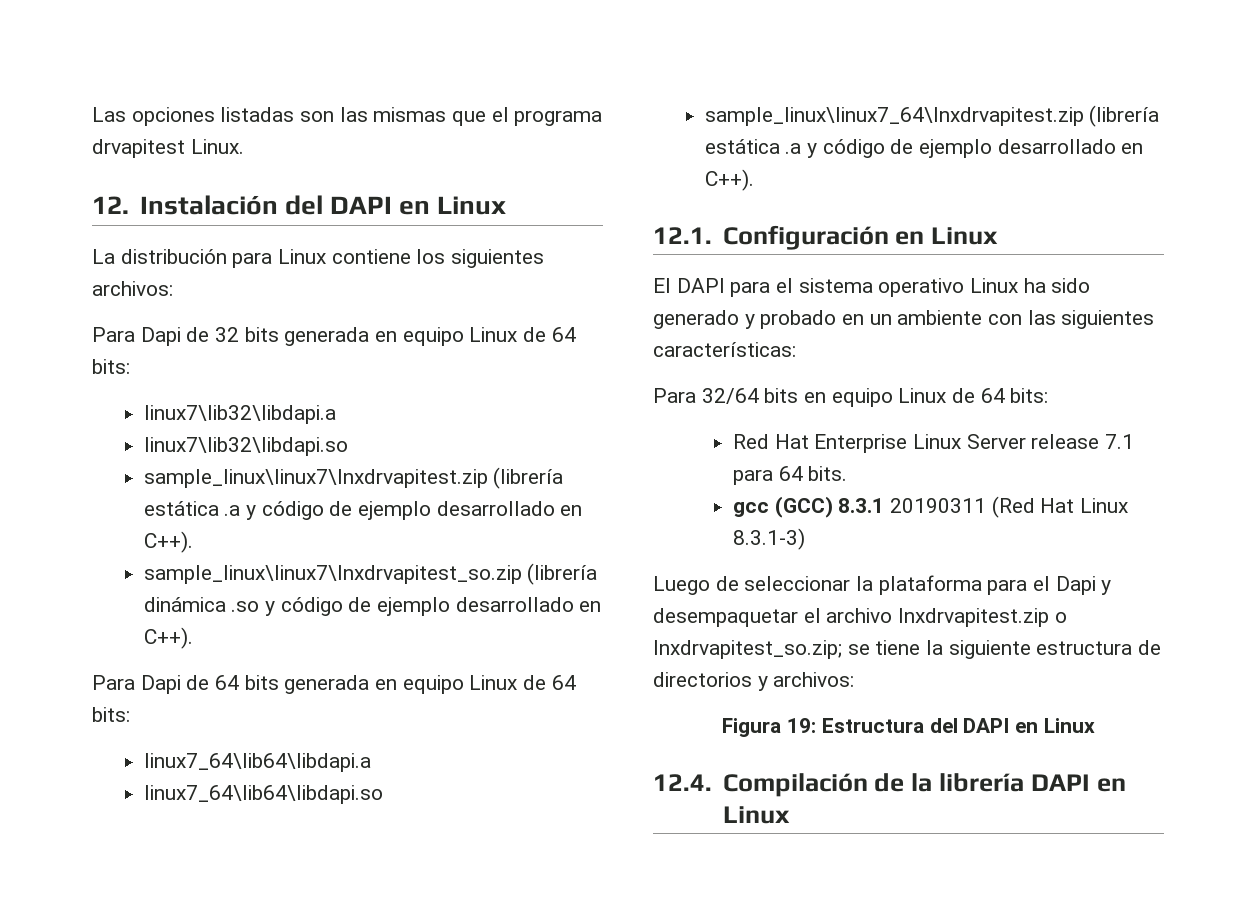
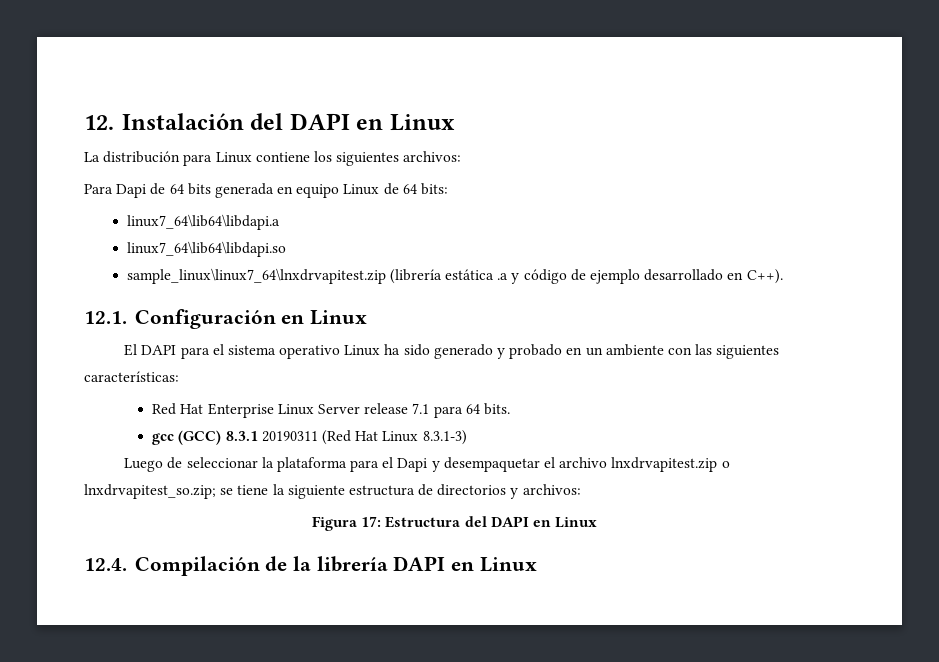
[92,107,603,126] [92,139,244,158] Las opciones listadas son las mismas que el programa drvapitest Linux. // -> (84, 122) none
[92,327,576,346] [92,359,130,374] [143,405,336,424] [143,437,348,456] [143,467,564,489] [143,501,583,520] [143,531,193,553] [143,563,598,585] [143,597,602,616] [143,627,193,649] // Para Dapi de 32 bits generada en equipo Linux de 64 bits: // linux7\lib32\libdapi.a // linux7\lib32\libdapi.so // sample_linux\linux7\lnxdrvapitest.zip (librería estática .a y código de ejemplo desarrollado en C++). // sample_linux\linux7\lnxdrvapitest_so.zip (librería dinámica .so y código de ejemplo desarrollado en C++). -> (462, 156) none
[653,388,1049,407] // Para 32/64 bits en equipo Linux de 64 bits: -> (179, 376) none
[787,718,817,733] 19: -> [361,516,382,527] 17:

